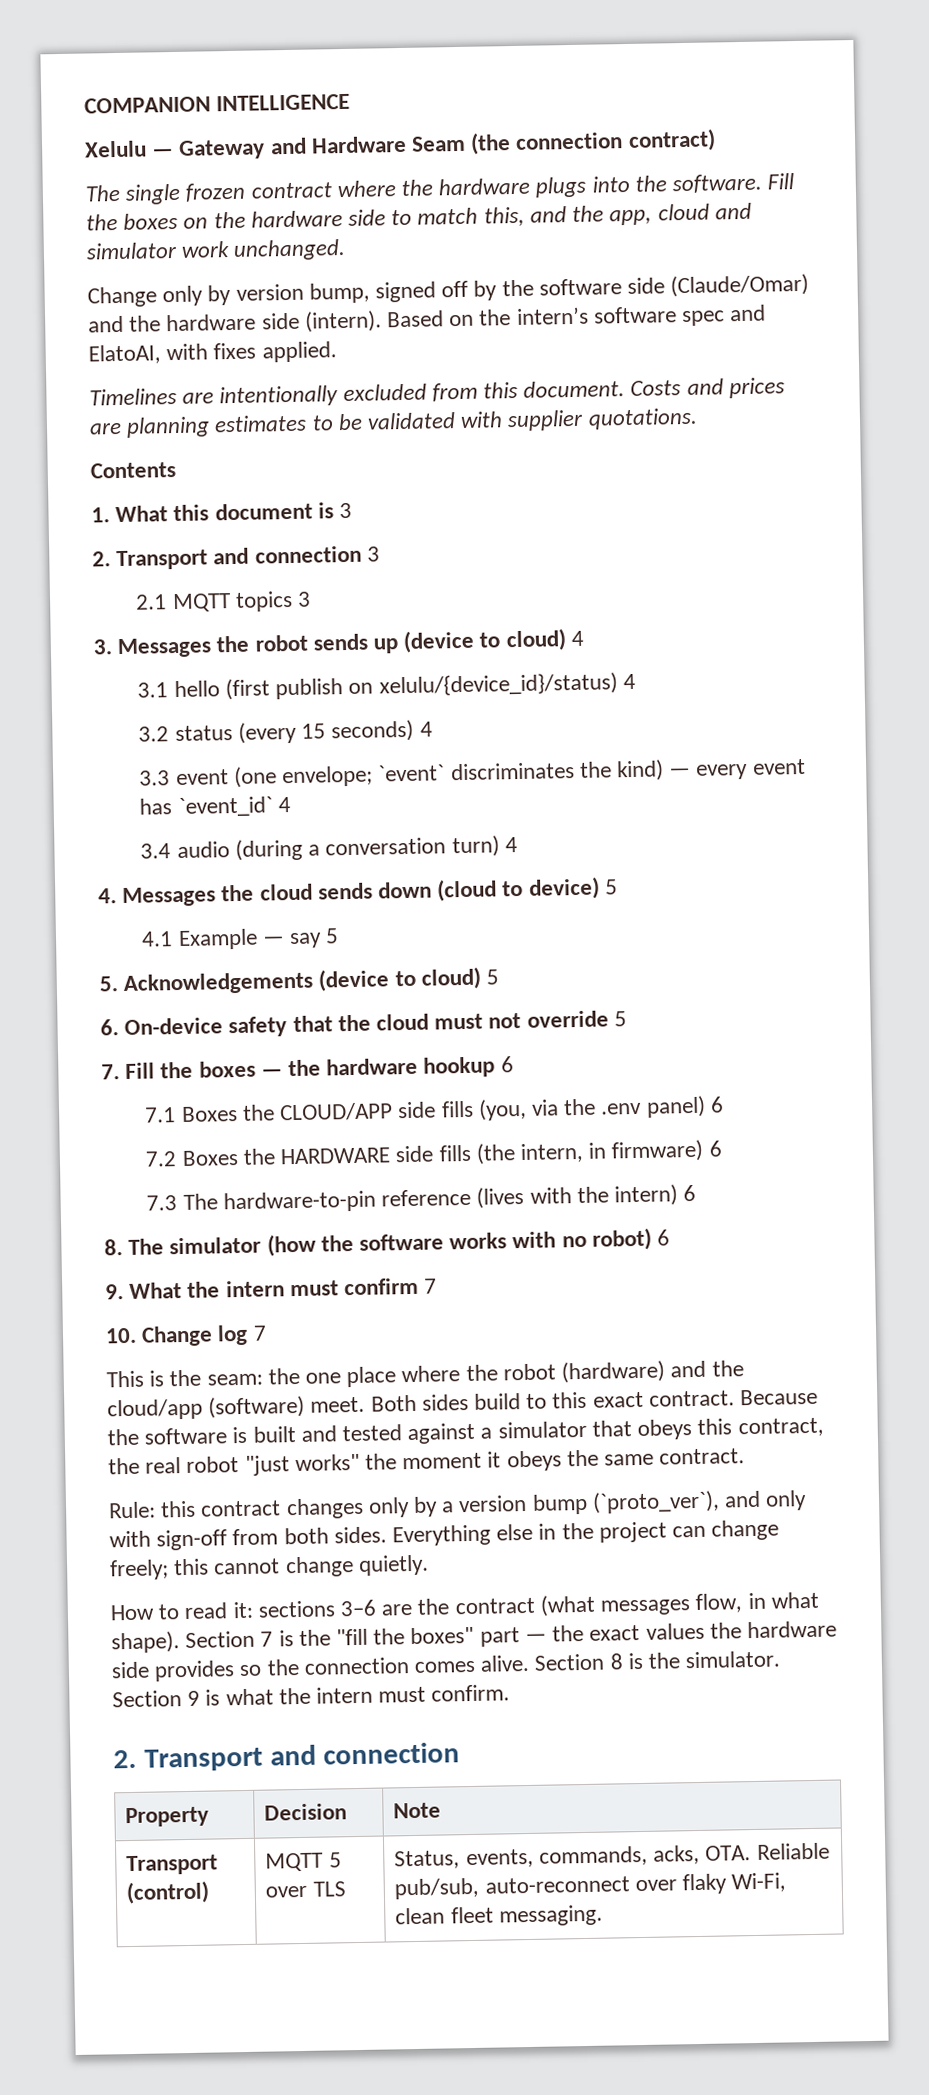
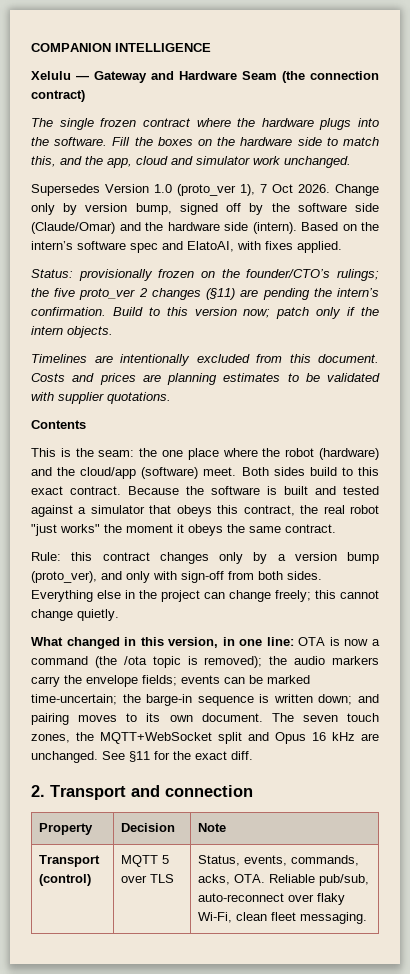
(347, 249) none -> [31,184,330,196] Supersedes Version 1.0 (proto_ver 1), 7 Oct 2026.
(337, 352) none -> [31,269,379,281] [31,288,380,300] [31,307,380,319] [31,326,113,338] // Status: provisionally frozen on the founder/CTO’s rulings; the five proto_ver 2 changes (§11) are pending the intern’s confirmation. Build to this version now; patch only if the intern objects.
[91,502,353,523] [92,545,380,571] [135,590,312,613] [93,628,584,659] [137,672,636,701] [138,719,433,744] [139,758,806,789] [139,796,291,818] [140,835,518,862] [98,876,618,908] [141,928,340,951] [99,966,500,995] [100,1010,627,1038] [101,1056,514,1080] [145,1095,724,1123] [145,1139,722,1167] [146,1184,697,1214] [104,1227,671,1257] [105,1277,438,1300] [105,1324,267,1347] // 1. What this document is 3 // 2. Transport and connection 3 // 2.1 MQTT topics 3 // 3. Messages the robot sends up (device to cloud) 4 // 3.1 hello (first publish on xelulu/{device_id}/status) 4 // 3.2 status (every 15 seconds) 4 // 3.3 event (one envelope; `event` discriminates the kind) — every event has `event_id` 4 // 3.4 audio (during a conversation turn) 4 // 4. Messages the cloud sends down (cloud to device) 5 // 4.1 Example — say 5 // 5. Acknowledgements (device to cloud) 5 // 6. On-device safety that the cloud must not override 5 // 7. Fill the boxes — the hardware hookup 6 // 7.1 Boxes the CLOUD/APP side fills (you, via the .env panel) 6 // 7.2 Boxes the HARDWARE side fills (the intern, in firmware) 6 // 7.3 The hardware-to-pin reference (lives with the intern) 6 // 8. The simulator (how the software works with no robot) 6 // 9. What the intern must confirm 7 // 10. Change log 7 -> (86, 424) none
[591,1490,720,1514] (`proto_ver`), -> [31,571,97,583] (proto_ver),
[110,1591,819,1621] [111,1620,837,1654] [111,1650,781,1682] [112,1684,511,1708] How to read it: sections 3–6 are the contract (what messages flow, in what shape). Section 7 is the "fill the boxes" part — the exact values the hardware side provides so the connection comes alive. Section 8 is the simulator. Section 9 is what the intern must confirm. -> [31,637,380,649] [31,656,379,668] [31,675,310,687] [31,694,379,706] [31,713,379,725] [31,732,379,744] [31,751,253,763] What changed in this version, in one line: OTA is now a command (the /ota topic is removed); the audio markers carry the envelope fields; events can be marked time-uncertain; the barge-in sequence is written down; and pairing moves to its own document. The seven touch zones, the MQTT+WebSocket split and Opus 16 kHz are unchanged. See §11 for the exact diff.

